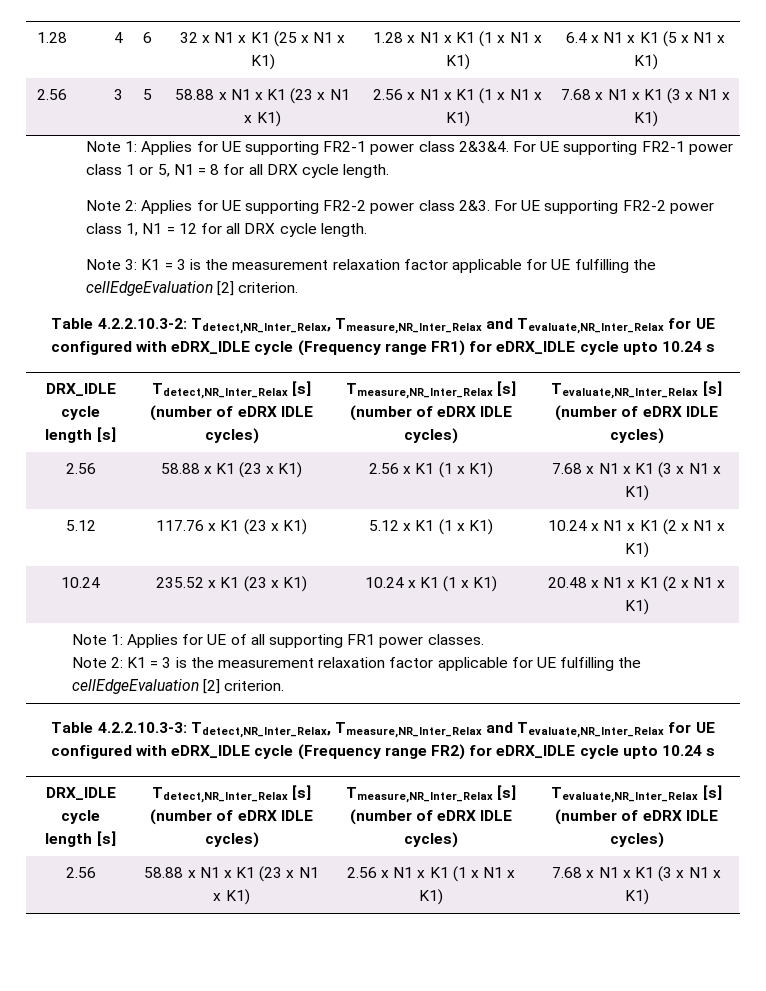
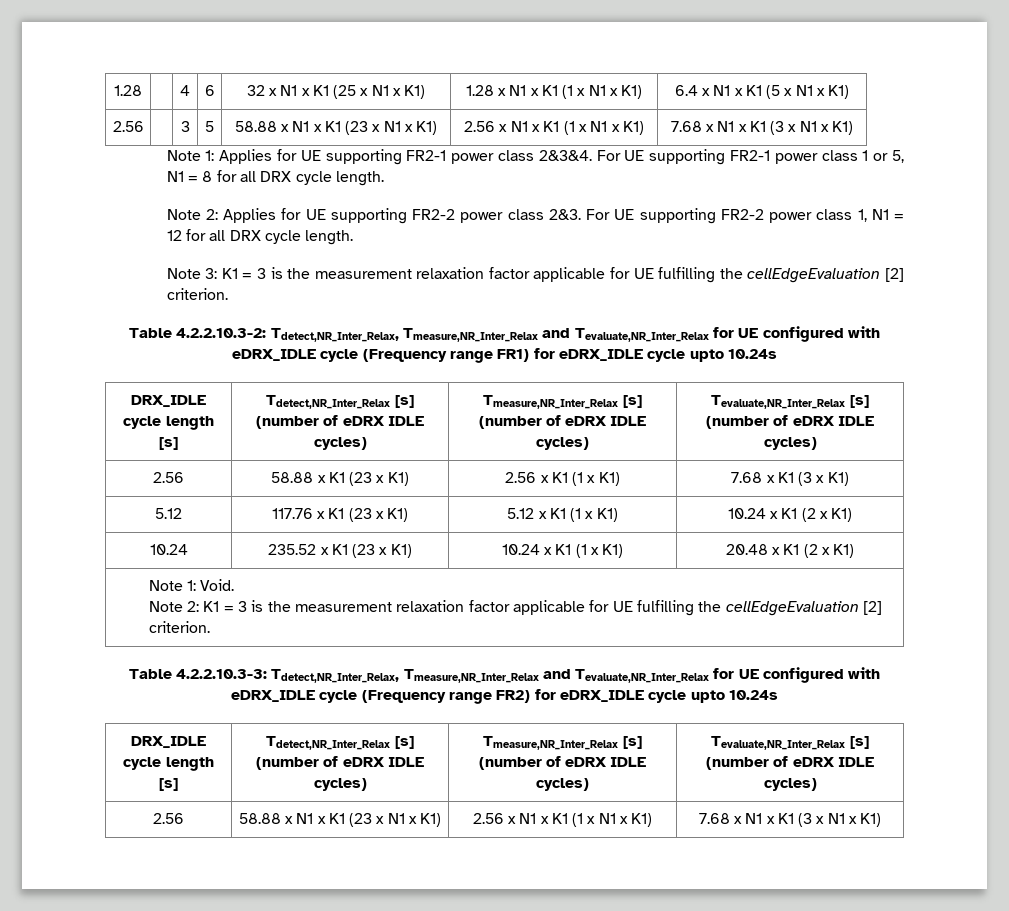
[661,341,716,352] 10.24 s -> [727,349,777,359] 10.24s
[598,462,721,478] N1 x K1 (3 x N1 x -> [777,472,825,486] K1 (3 x
[603,519,726,535] N1 x K1 (2 x N1 x -> [781,508,828,522] K1 (2 x
[603,576,726,592] [624,599,649,615] [71,634,484,648] N1 x K1 (2 x N1 x K1) // Note 1: Applies for UE of all supporting FR1 power classes. -> [783,544,855,558] [148,579,235,591] K1 (2 x K1) // Note 1: Void.
[661,745,716,756] 10.24 s -> [728,690,778,700] 10.24s

